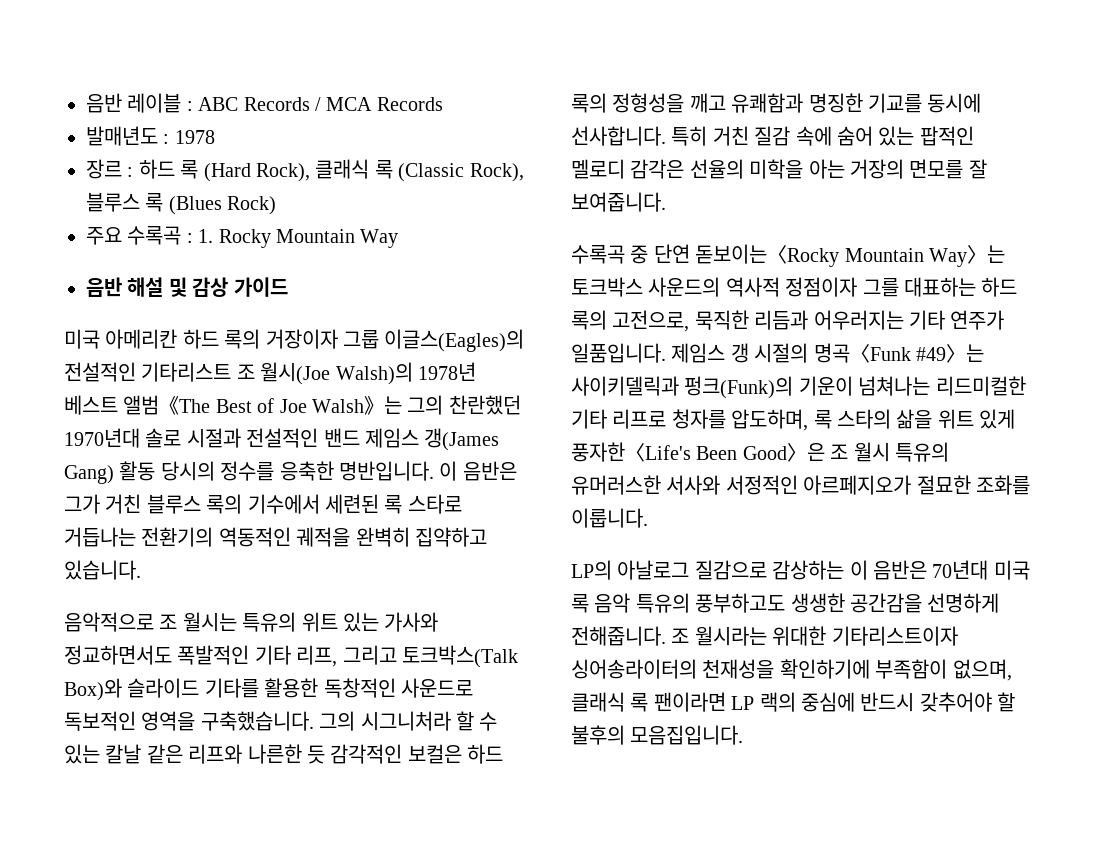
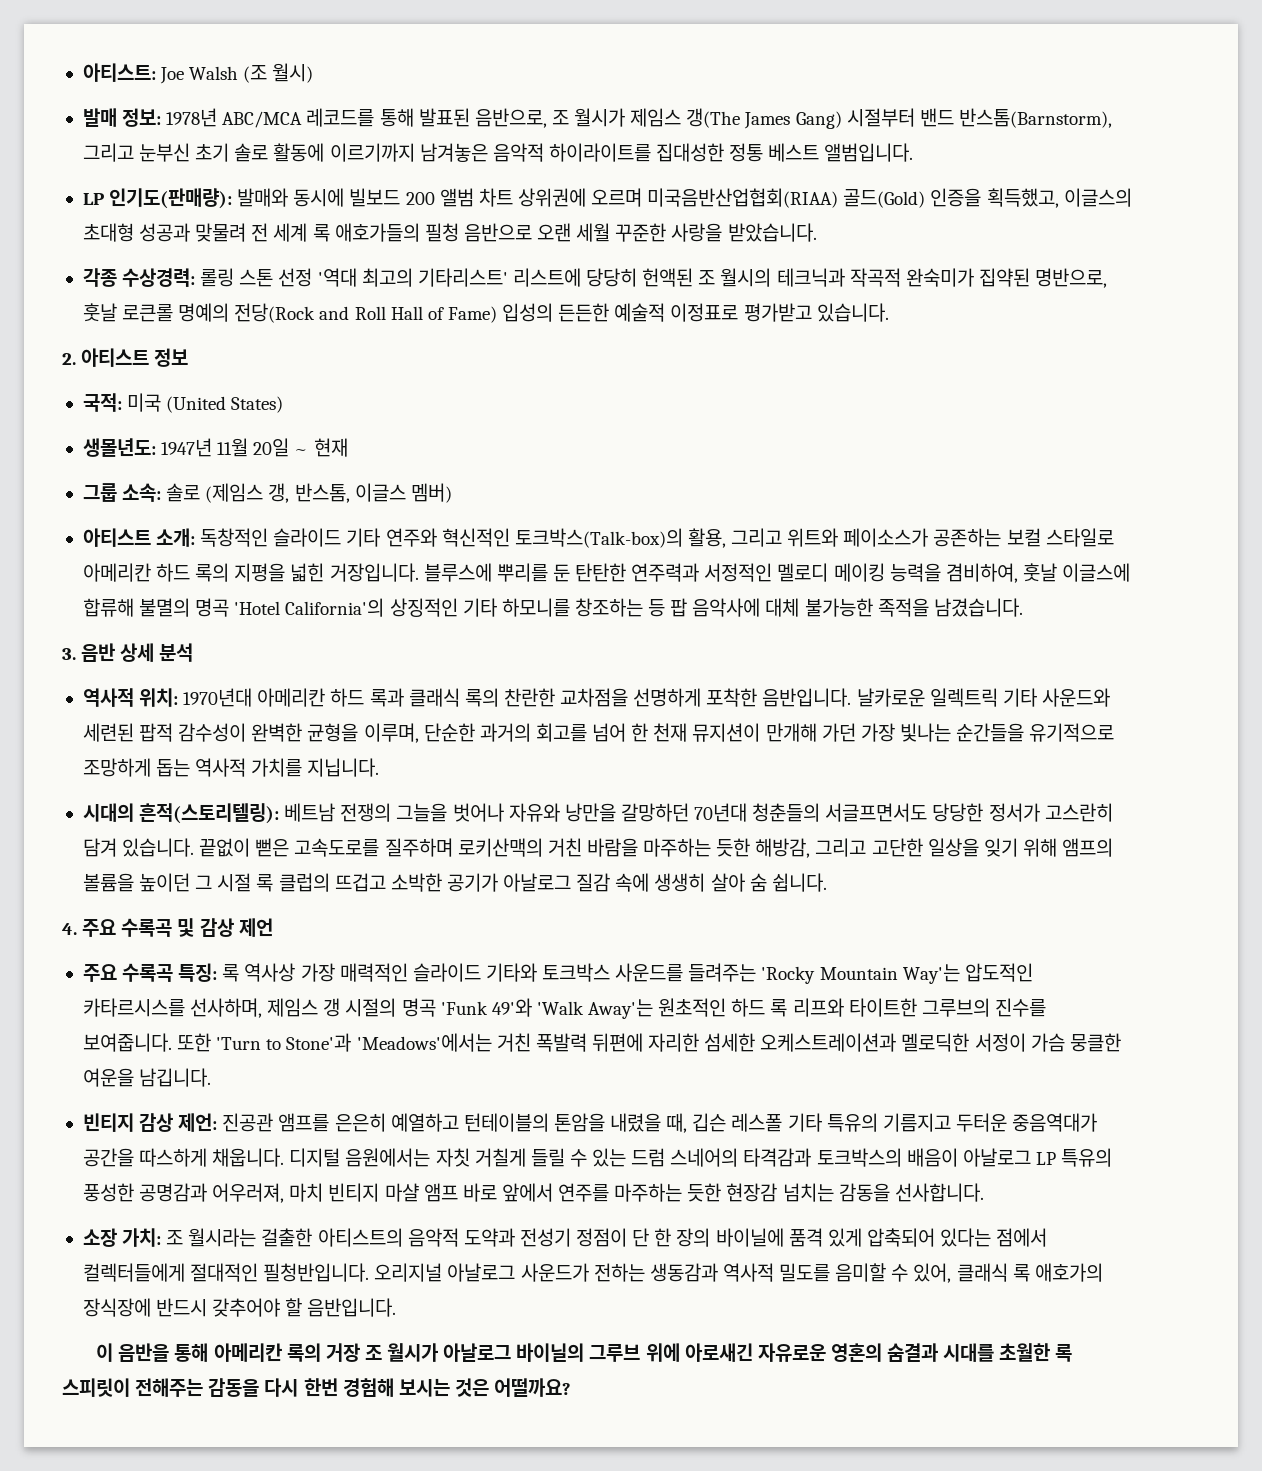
[86,93,443,113] [86,126,215,146] [86,159,524,182] [86,192,277,215] [86,226,399,248] [86,277,288,297] [64,329,525,352] [64,362,476,385] [64,395,521,415] [64,428,500,451] [64,461,517,484] [64,494,462,514] [64,527,487,547] [64,560,141,580] [64,612,439,632] [64,645,518,668] [64,678,473,701] [64,711,498,731] [64,744,504,764] [571,93,982,113] [571,126,974,146] [571,159,987,179] [571,192,666,212] [571,244,1005,267] [571,277,1018,297] [571,310,1005,332] [571,343,984,363] [571,376,1026,399] [571,409,1016,431] [571,442,949,462] [571,475,1030,495] [571,508,648,528] [571,560,1030,580] [571,593,1000,613] [571,626,958,646] [571,659,1012,681] [571,692,1016,712] [571,725,744,745] 음반 레이블 : ABC Records / MCA Records // 발매년도 : 1978 // 장르 : 하드 록 (Hard Rock), 클래식 록 (Classic Rock), 블루스 록 (Blues Rock) // 주요 수록곡 : 1. Rocky Mountain Way // 음반 해설 및 감상 가이드 // 미국 아메리칸 하드 록의 거장이자 그룹 이글스(Eagles)의 전설적인 기타리스트 조 월시(Joe Walsh)의 1978년 베스트 앨범《The Best of Joe Walsh》는 그의 찬란했던 1970년대 솔로 시절과 전설적인 밴드 제임스 갱(James Gang) 활동 당시의 정수를 응축한 명반입니다. 이 음반은 그가 거친 블루스 록의 기수에서 세련된 록 스타로 거듭나는 전환기의 역동적인 궤적을 완벽히 집약하고 있습니다. // 음악적으로 조 월시는 특유의 위트 있는 가사와 정교하면서도 폭발적인 기타 리프, 그리고 토크박스(Talk Box)와 슬라이드 기타를 활용한 독창적인 사운드로 독보적인 영역을 구축했습니다. 그의 시그니처라 할 수 있는 칼날 같은 리프와 나른한 듯 감각적인 보컬은 하드 록의 정형성을 깨고 유쾌함과 명징한 기교를 동시에 선사합니다. 특히 거친 질감 속에 숨어 있는 팝적인 멜로디 감각은 선율의 미학을 아는 거장의 면모를 잘 보여줍니다. // 수록곡 중 단연 돋보이는〈Rocky Mountain Way〉는 토크박스 사운드의 역사적 정점이자 그를 대표하는 하드 록의 고전으로, 묵직한 리듬과 어우러지는 기타 연주가 일품입니다. 제임스 갱 시절의 명곡〈Funk #49〉는 사이키델릭과 펑크(Funk)의 기운이 넘쳐나는 리드미컬한 기타 리프로 청자를 압도하며, 록 스타의 삶을 위트 있게 풍자한〈Life's Been Good〉은 조 월시 특유의 유머러스한 서사와 서정적인 아르페지오가 절묘한 조화를 이룹니다. // LP의 아날로그 질감으로 감상하는 이 음반은 70년대 미국 록 음악 특유의 풍부하고도 생생한 공간감을 선명하게 전해줍니다. 조 월시라는 위대한 기타리스트이자 싱어송라이터의 천재성을 확인하기에 부족함이 없으며, 클래식 록 팬이라면 LP 랙의 중심에 반드시 갖추어야 할 불후의 모음집입니다. -> [82,63,314,84] [82,108,1112,129] [82,143,914,162] [82,188,1132,209] [82,223,817,242] [82,268,1108,288] [82,303,889,323] [62,348,189,367] [82,393,284,413] [82,438,348,457] [82,483,452,503] [82,528,1114,548] [82,563,1131,583] [82,598,1023,617] [62,643,194,662] [82,688,1110,707] [82,723,1115,743] [82,758,380,777] [82,803,1113,824] [82,838,1114,858] [82,873,827,892] [62,918,273,937] [82,963,1033,984] [82,998,1046,1019] [82,1033,1121,1052] [82,1068,212,1087] [82,1113,1098,1133] [82,1148,1113,1167] [82,1183,984,1203] [82,1228,1048,1247] [82,1263,1103,1283] [82,1298,397,1317] [96,1343,1073,1362] [62,1378,572,1397] 아티스트: Joe Walsh (조 월시) // 발매 정보: 1978년 ABC/MCA 레코드를 통해 발표된 음반으로, 조 월시가 제임스 갱(The James Gang) 시절부터 밴드 반스톰(Barnstorm), 그리고 눈부신 초기 솔로 활동에 이르기까지 남겨놓은 음악적 하이라이트를 집대성한 정통 베스트 앨범입니다. // LP 인기도(판매량): 발매와 동시에 빌보드 200 앨범 차트 상위권에 오르며 미국음반산업협회(RIAA) 골드(Gold) 인증을 획득했고, 이글스의 초대형 성공과 맞물려 전 세계 록 애호가들의 필청 음반으로 오랜 세월 꾸준한 사랑을 받았습니다. // 각종 수상경력: 롤링 스톤 선정 '역대 최고의 기타리스트' 리스트에 당당히 헌액된 조 월시의 테크닉과 작곡적 완숙미가 집약된 명반으로, 훗날 로큰롤 명예의 전당(Rock and Roll Hall of Fame) 입성의 든든한 예술적 이정표로 평가받고 있습니다. // 2. 아티스트 정보 // 국적: 미국 (United States) // 생몰년도: 1947년 11월 20일 ~ 현재 // 그룹 소속: 솔로 (제임스 갱, 반스톰, 이글스 멤버) // 아티스트 소개: 독창적인 슬라이드 기타 연주와 혁신적인 토크박스(Talk-box)의 활용, 그리고 위트와 페이소스가 공존하는 보컬 스타일로 아메리칸 하드 록의 지평을 넓힌 거장입니다. 블루스에 뿌리를 둔 탄탄한 연주력과 서정적인 멜로디 메이킹 능력을 겸비하여, 훗날 이글스에 합류해 불멸의 명곡 'Hotel California'의 상징적인 기타 하모니를 창조하는 등 팝 음악사에 대체 불가능한 족적을 남겼습니다. // 3. 음반 상세 분석 // 역사적 위치: 1970년대 아메리칸 하드 록과 클래식 록의 찬란한 교차점을 선명하게 포착한 음반입니다. 날카로운 일렉트릭 기타 사운드와 세련된 팝적 감수성이 완벽한 균형을 이루며, 단순한 과거의 회고를 넘어 한 천재 뮤지션이 만개해 가던 가장 빛나는 순간들을 유기적으로 조망하게 돕는 역사적 가치를 지닙니다. // 시대의 흔적(스토리텔링): 베트남 전쟁의 그늘을 벗어나 자유와 낭만을 갈망하던 70년대 청춘들의 서글프면서도 당당한 정서가 고스란히 담겨 있습니다. 끝없이 뻗은 고속도로를 질주하며 로키산맥의 거친 바람을 마주하는 듯한 해방감, 그리고 고단한 일상을 잊기 위해 앰프의 볼륨을 높이던 그 시절 록 클럽의 뜨겁고 소박한 공기가 아날로그 질감 속에 생생히 살아 숨 쉽니다. // 4. 주요 수록곡 및 감상 제언 // 주요 수록곡 특징: 록 역사상 가장 매력적인 슬라이드 기타와 토크박스 사운드를 들려주는 'Rocky Mountain Way'는 압도적인 카타르시스를 선사하며, 제임스 갱 시절의 명곡 'Funk 49'와 'Walk Away'는 원초적인 하드 록 리프와 타이트한 그루브의 진수를 보여줍니다. 또한 'Turn to Stone'과 'Meadows'에서는 거친 폭발력 뒤편에 자리한 섬세한 오케스트레이션과 멜로딕한 서정이 가슴 뭉클한 여운을 남깁니다. // 빈티지 감상 제언: 진공관 앰프를 은은히 예열하고 턴테이블의 톤암을 내렸을 때, 깁슨 레스폴 기타 특유의 기름지고 두터운 중음역대가 공간을 따스하게 채웁니다. 디지털 음원에서는 자칫 거칠게 들릴 수 있는 드럼 스네어의 타격감과 토크박스의 배음이 아날로그 LP 특유의 풍성한 공명감과 어우러져, 마치 빈티지 마샬 앰프 바로 앞에서 연주를 마주하는 듯한 현장감 넘치는 감동을 선사합니다. // 소장 가치: 조 월시라는 걸출한 아티스트의 음악적 도약과 전성기 정점이 단 한 장의 바이닐에 품격 있게 압축되어 있다는 점에서 컬렉터들에게 절대적인 필청반입니다. 오리지널 아날로그 사운드가 전하는 생동감과 역사적 밀도를 음미할 수 있어, 클래식 록 애호가의 장식장에 반드시 갖추어야 할 음반입니다. // 이 음반을 통해 아메리칸 록의 거장 조 월시가 아날로그 바이닐의 그루브 위에 아로새긴 자유로운 영혼의 숨결과 시대를 초월한 록 스피릿이 전해주는 감동을 다시 한번 경험해 보시는 것은 어떨까요?

